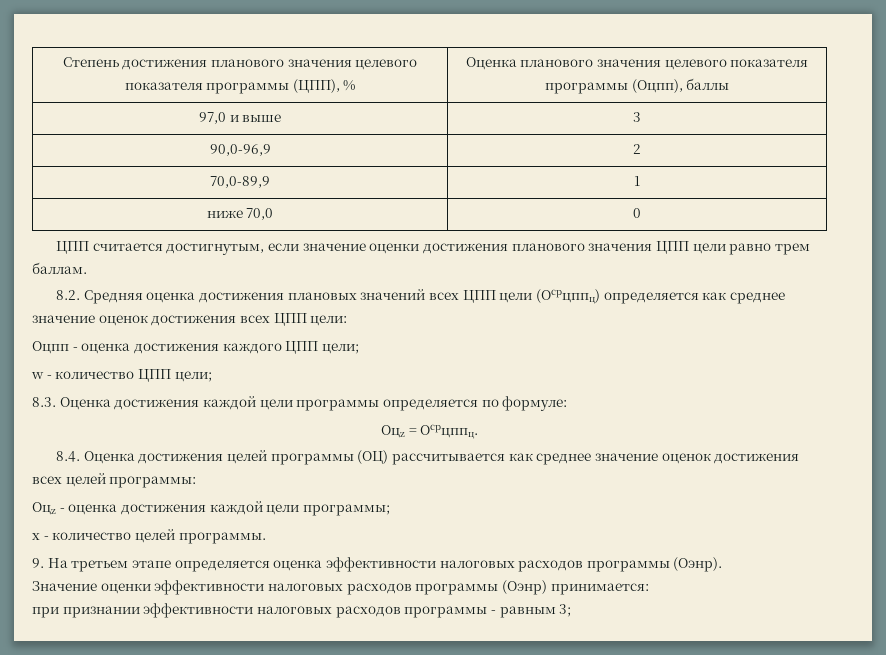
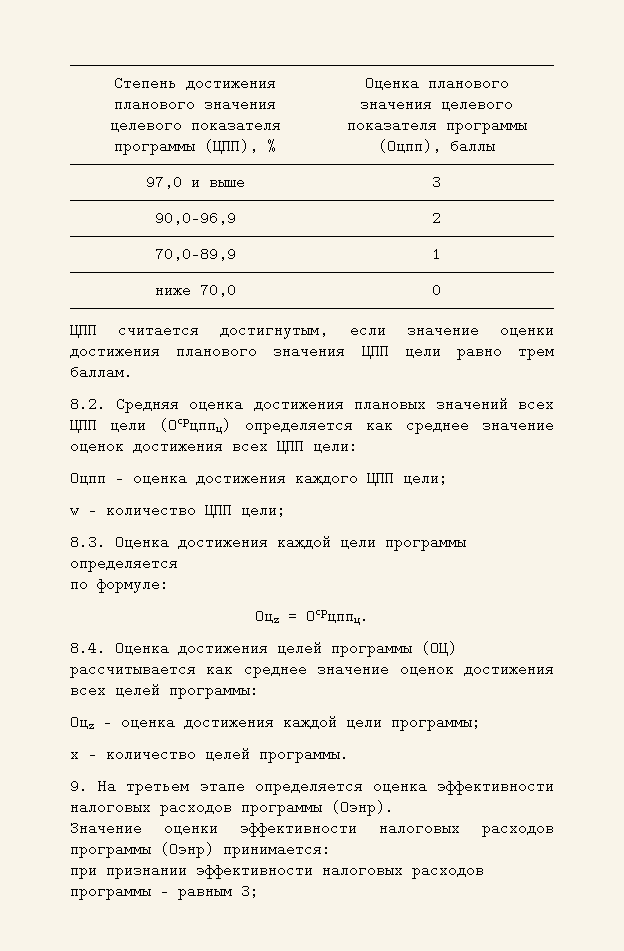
(478, 405) none -> (178, 563) //

